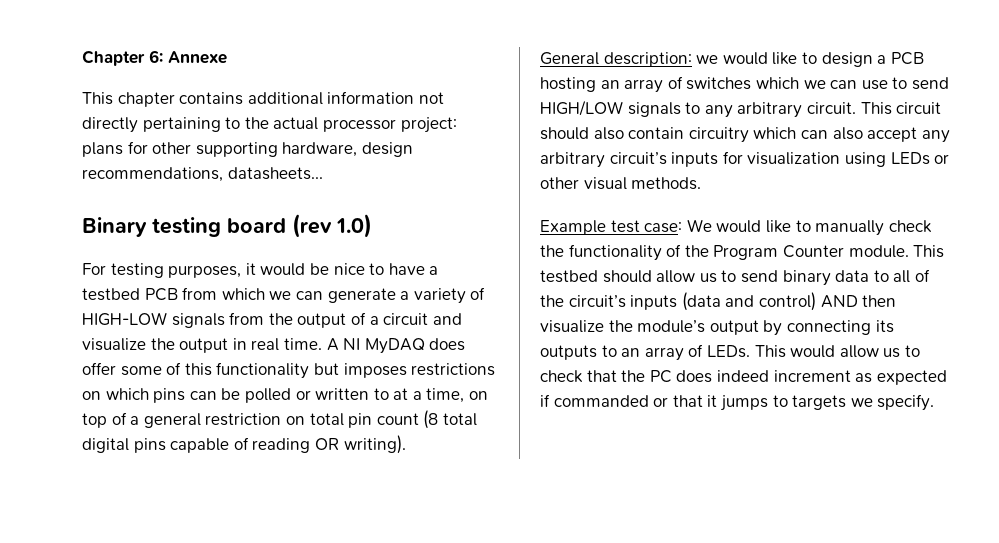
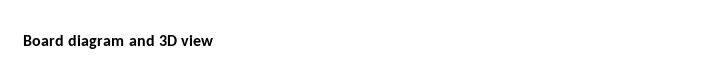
[82,50,227,66] [82,91,444,107] [82,117,457,133] [82,141,413,157] [82,167,323,182] [82,214,372,238] [82,263,439,278] [82,287,486,304] [82,312,462,328] [82,338,466,354] [82,362,496,379] [82,388,489,403] [82,410,477,429] [82,435,406,454] [540,52,924,67] [540,76,949,93] [540,100,942,118] [540,127,950,143] [540,151,950,168] [540,177,702,190] [540,219,932,236] [540,244,945,261] [540,269,930,286] [540,292,897,311] [540,320,894,336] [540,344,920,361] [540,370,947,385] [540,394,935,411] Chapter 6: Annexe // This chapter contains additional information not directly pertaining to the actual processor project: plans for other supporting hardware, design recommendations, datasheets... // Binary testing board (rev 1.0) // For testing purposes, it would be nice to have a testbed PCB from which we can generate a variety of HIGH-LOW signals from the output of a circuit and visualize the output in real time. A NI MyDAQ does offer some of this functionality but imposes restrictions on which pins can be polled or written to at a time, on top of a general restriction on total pin count (8 total digital pins capable of reading OR writing). // General description: we would like to design a PCB hosting an array of switches which we can use to send HIGH/LOW signals to any arbitrary circuit. This circuit should also contain circuitry which can also accept any arbitrary circuit’s inputs for visualization using LEDs or other visual methods. // Example test case: We would like to manually check the functionality of the Program Counter module. This testbed should allow us to send binary data to all of the circuit’s inputs (data and control) AND then visualize the module’s output by connecting its outputs to an array of LEDs. This would allow us to check that the PC does indeed increment as expected if commanded or that it jumps to targets we specify. -> [23,35,214,49] Board diagram and 3D view

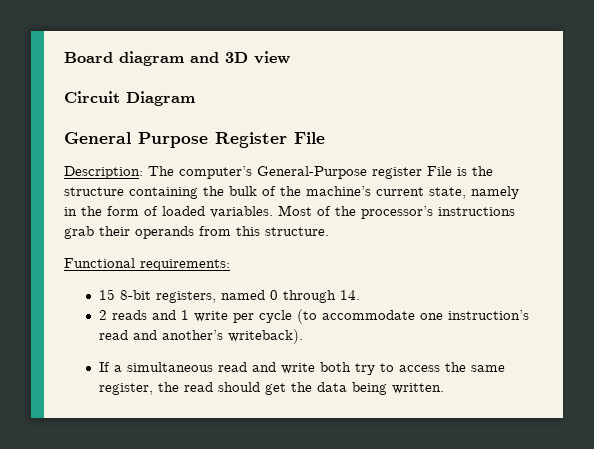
(214, 40) none -> [64,91,195,106] [64,132,325,148] [64,166,493,179] [64,186,519,199] [64,205,515,219] [64,226,329,239] [64,258,230,271] [98,289,360,303] [98,309,529,324] [98,329,303,344] [98,362,505,375] [98,382,444,395] // Circuit Diagram // General Purpose Register File // Description: The computer’s General-Purpose register File is the structure containing the bulk of the machine’s current state, namely in the form of loaded variables. Most of the processor’s instructions grab their operands from this structure. // Functional requirements: // 15 8-bit registers, named 0 through 14. // 2 reads and 1 write per cycle (to accommodate one instruction’s read and another’s writeback). // If a simultaneous read and write both try to access the same register, the read should get the data being written.

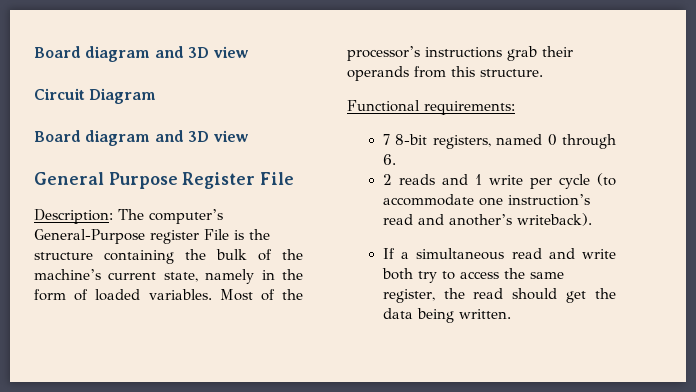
(195, 98) none -> [34,130,250,146] // Board diagram and 3D view
[98,289,115,300] 15 -> [382,134,390,145] 7
[339,290,360,300] 14. -> [382,154,396,165] 6.

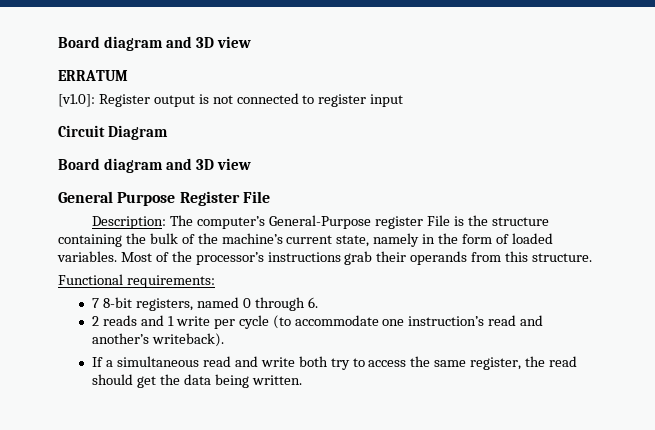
[34,46,250,62] Board diagram and 3D view -> [58,36,252,51] [58,70,128,81] [58,93,404,107] Board diagram and 3D view // ERRATUM // [v1.0]: Register output is not connected to register input

